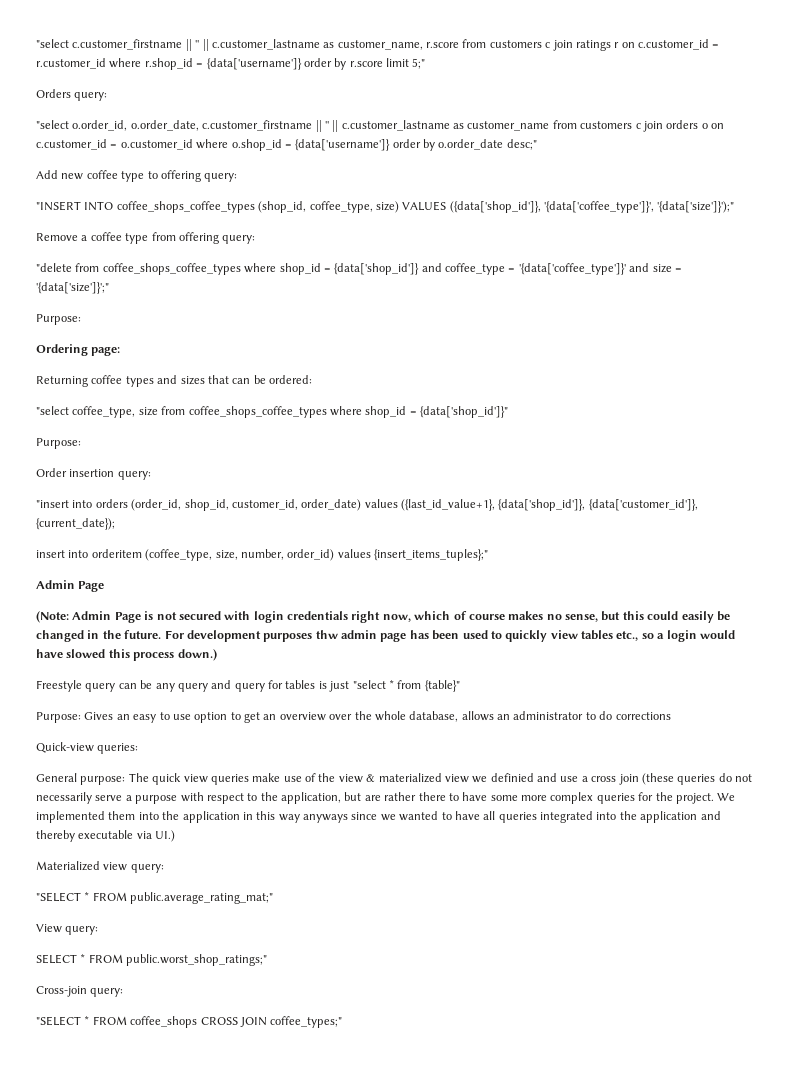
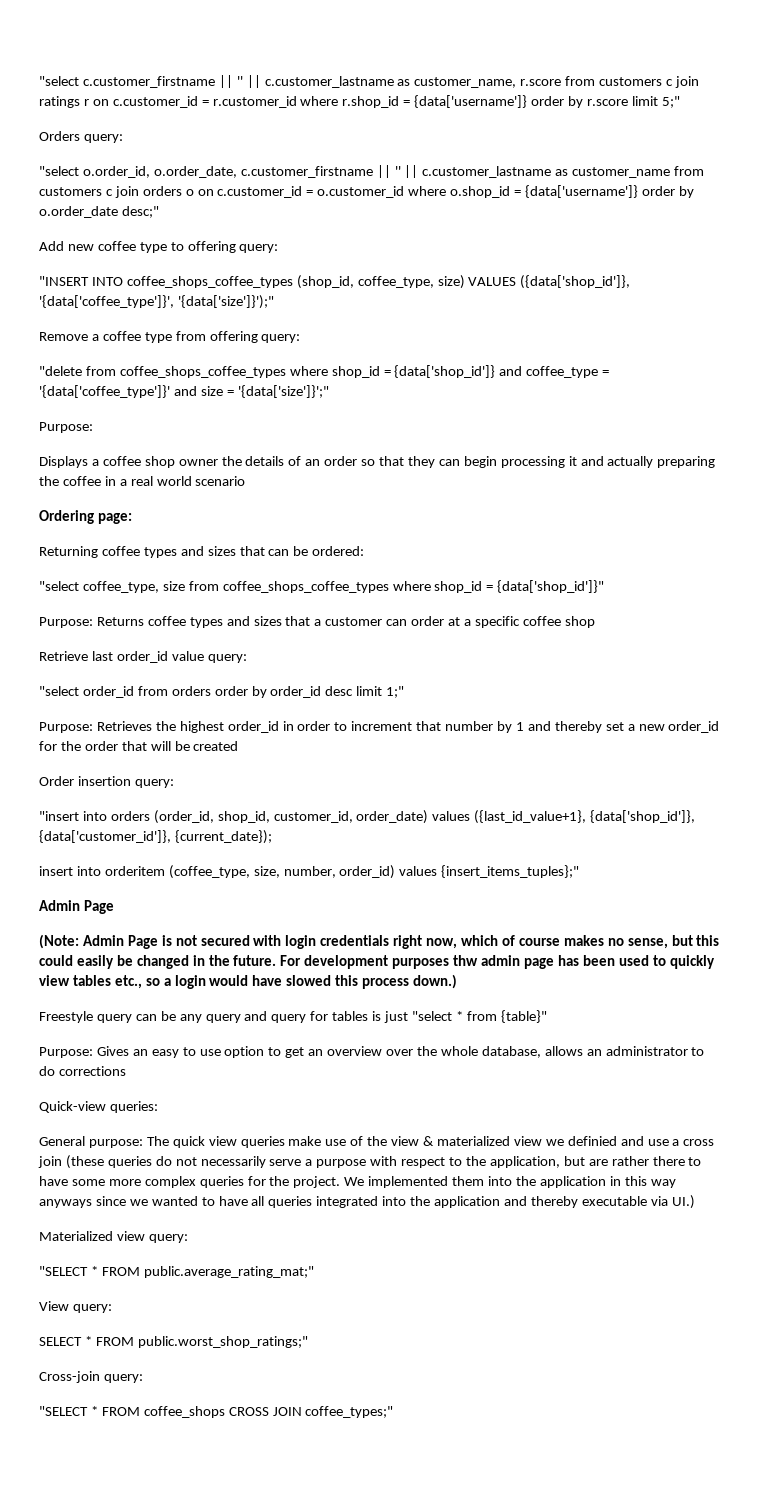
(81, 319) none -> [39,456,716,468] [39,476,246,486] // Displays a coffee shop owner the details of an order so that they can begin processing it and actually preparing the coffee in a real world scenario
(81, 443) none -> [96,616,595,628] [39,651,247,663] [39,686,405,698] [39,721,720,733] [39,741,239,751] Returns coffee types and sizes that a customer can order at a specific coffee shop // Retrieve last order_id value query: // "select order_id from orders order by order_id desc limit 1;" // Purpose: Retrieves the highest order_id in order to increment that number by 1 and thereby set a new order_id for the order that will be created

